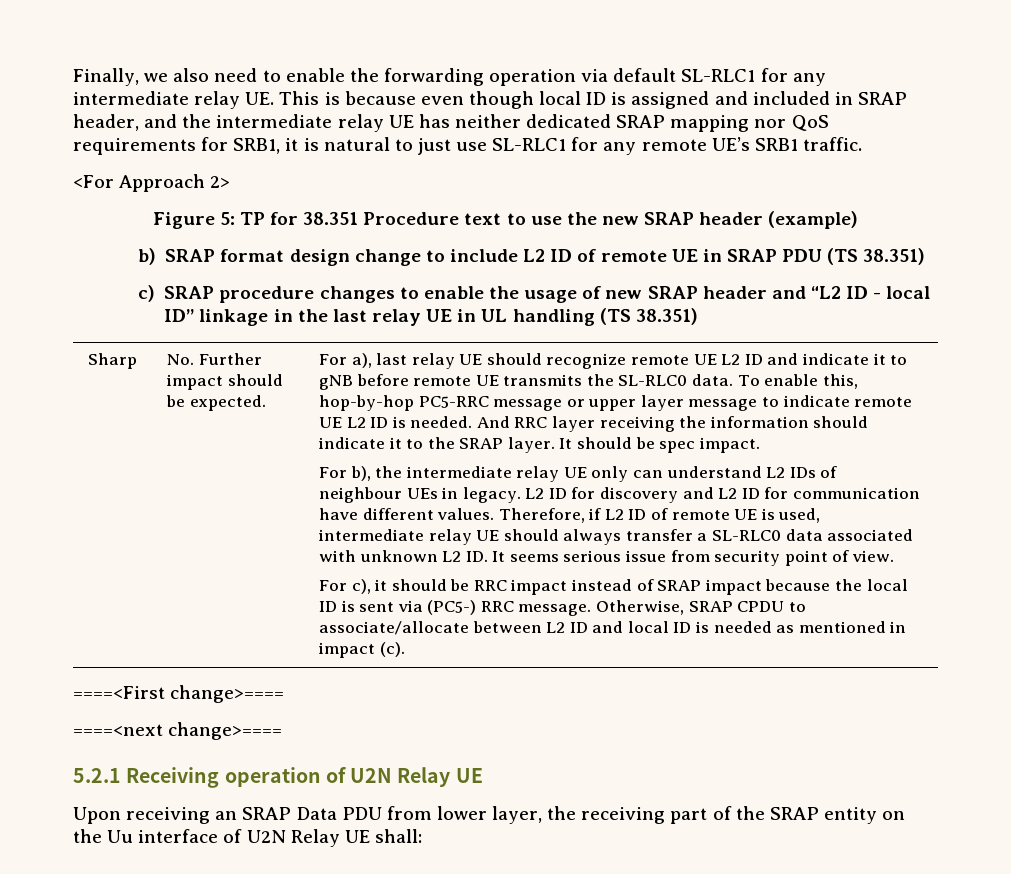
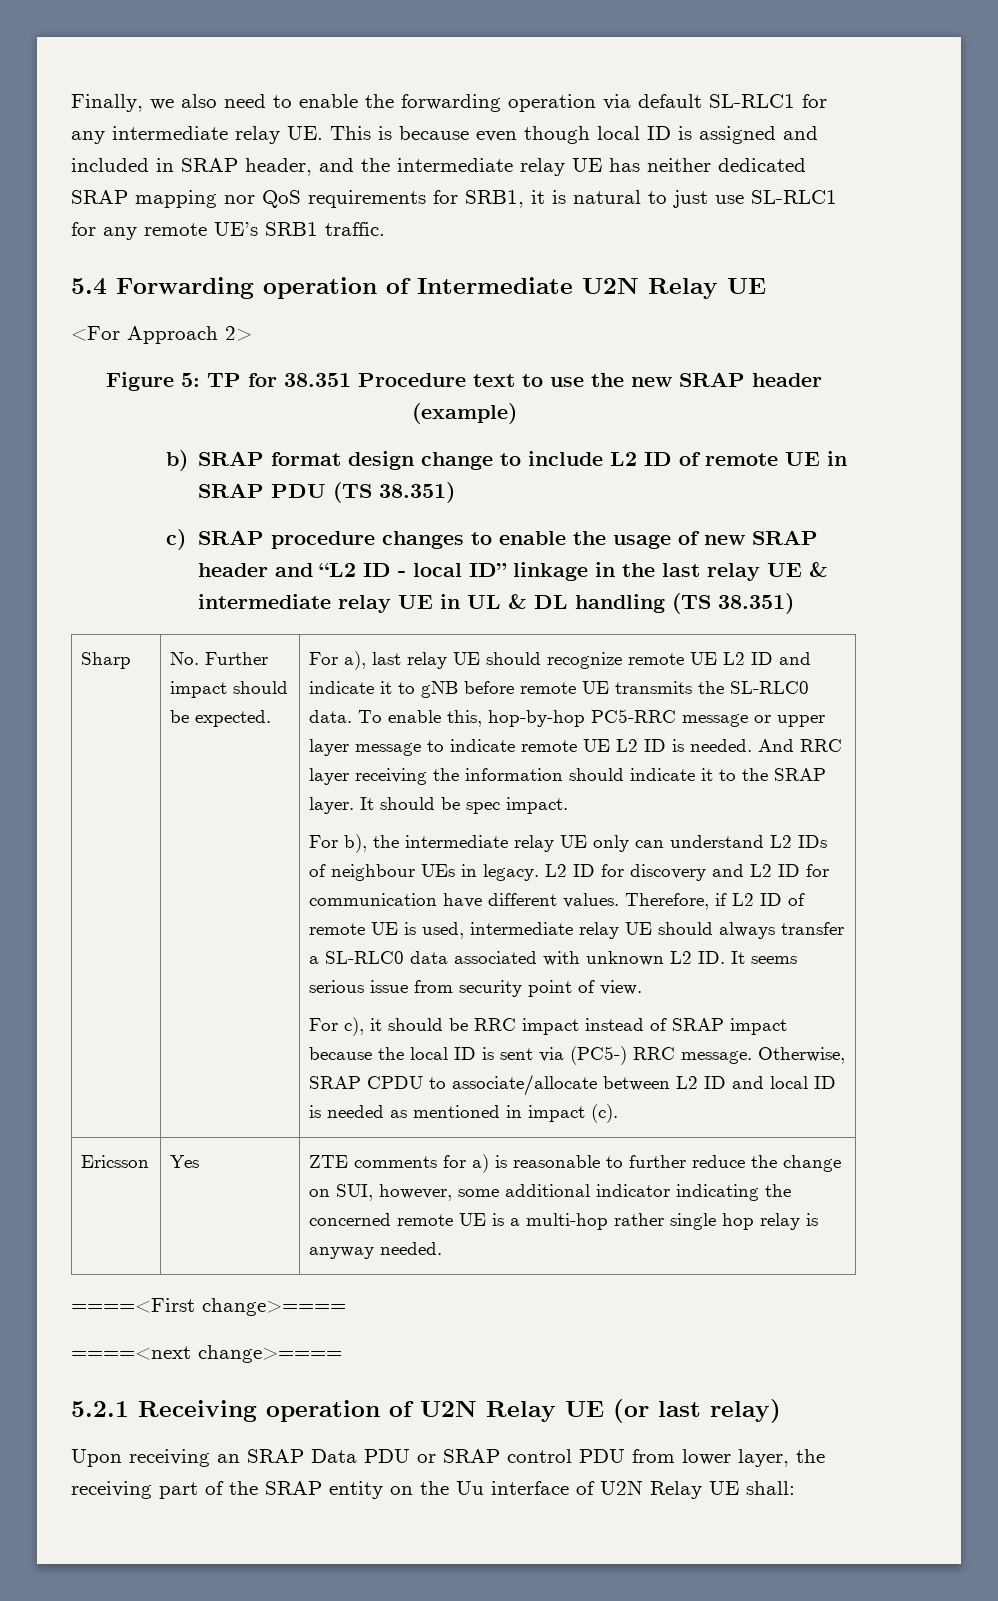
(862, 144) none -> [71,277,766,299] // 5.4 Forwarding operation of Intermediate U2N Relay UE
[457,309,508,322] in UL -> [808,562,828,577] [197,594,568,613] & intermediate relay UE in UL & DL
(405, 649) none -> [81,1155,150,1168] [170,1155,200,1168] [309,1154,842,1173] [309,1184,792,1201] [309,1213,819,1230] [309,1242,443,1259] // Ericsson | Yes | ZTE comments for a) is reasonable to further reduce the change on SUI, however, some additional indicator indicating the concerned remote UE is a multi-hop rather single hop relay is anyway needed.
(483, 775) none -> [613,1399,781,1423] (or last relay)
(382, 813) none -> [417,1449,625,1463] or SRAP control PDU

